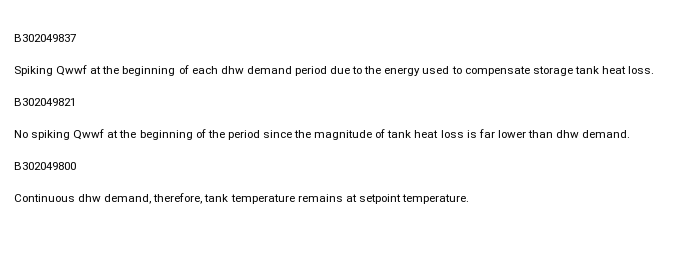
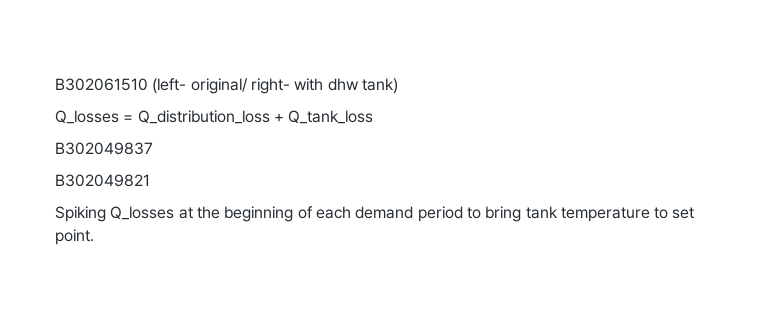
(14, 38) none -> [55,78,398,94] [55,110,374,124] B302061510 (left- original/ right- with dhw tank) // Q_losses = Q_distribution_loss + Q_tank_loss //
(76, 38) none -> [55,174,150,187] // B302049821
[56,65,88,76] Qwwf -> [110,206,175,220] Q_losses
[220,66,244,74] dhw -> (351, 212) none
[330,66,655,76] [14,98,76,106] [14,129,631,140] [14,162,76,170] [14,193,469,204] due to the energy used to compensate storage tank heat loss. // B302049821 // No spiking Qwwf at the beginning of the period since the magnitude of tank heat loss is far lower than dhw demand. // B302049800 // Continuous dhw demand, therefore, tank temperature remains at setpoint temperature. -> [466,206,695,222] [55,229,94,245] to bring tank temperature to set point.

